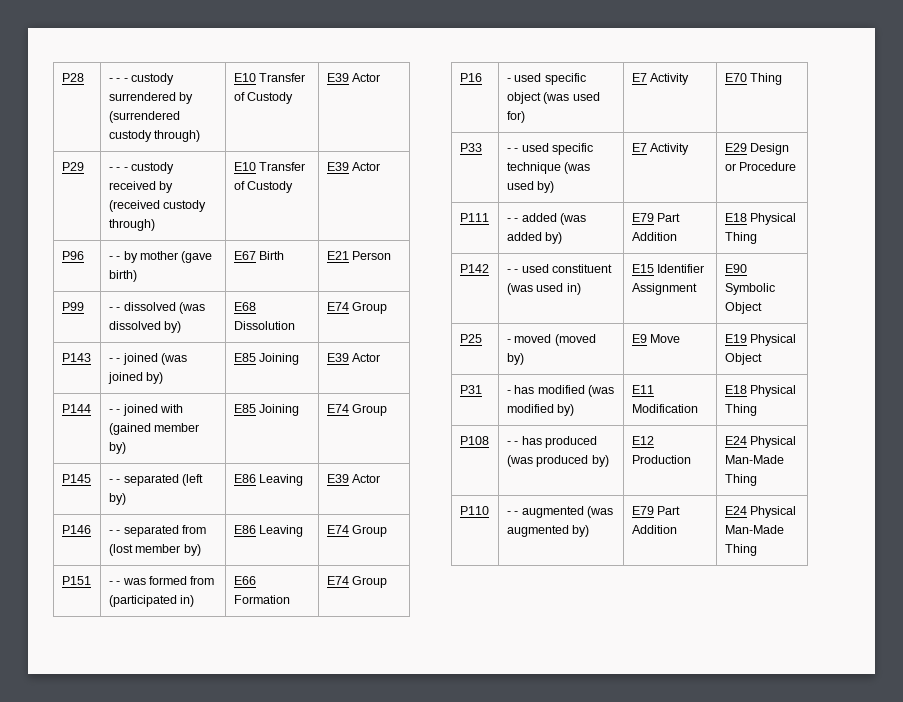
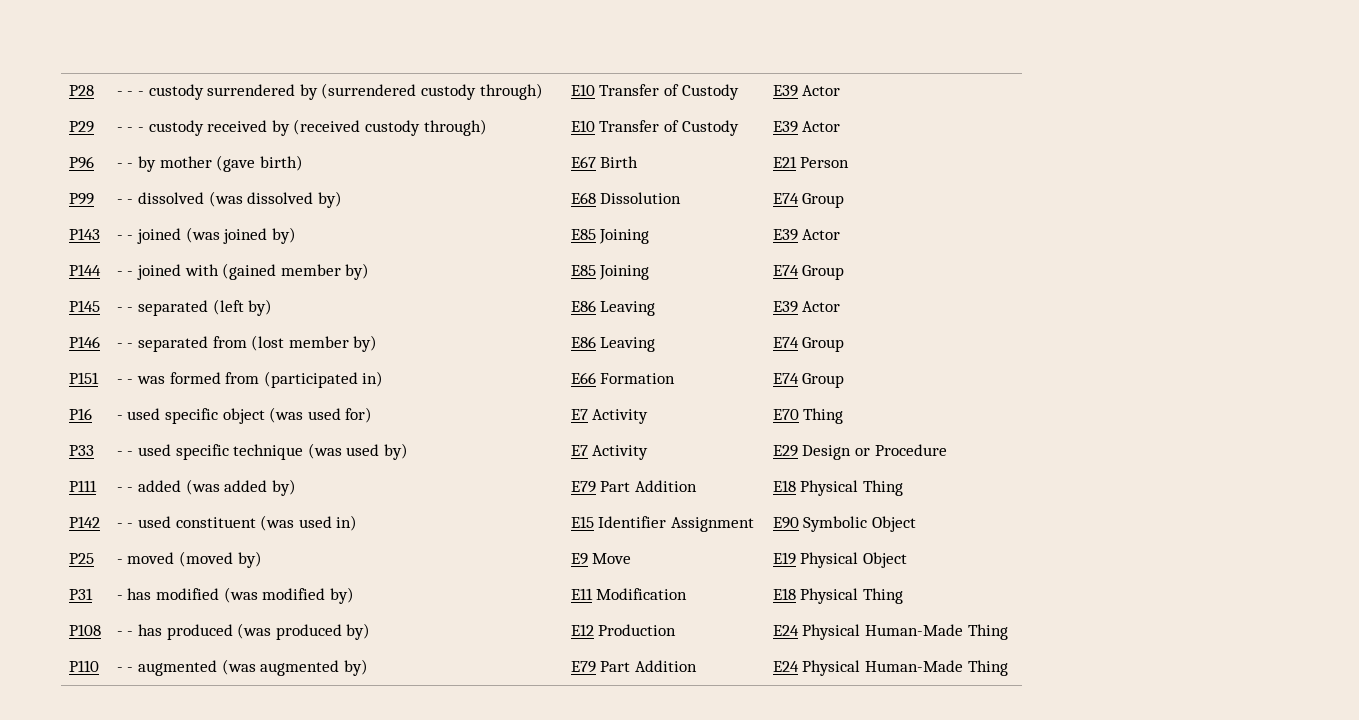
[724,455,784,464] Man-Made -> [865,624,964,636] Human-Made
[724,525,784,534] Man-Made -> [865,660,964,672] Human-Made

